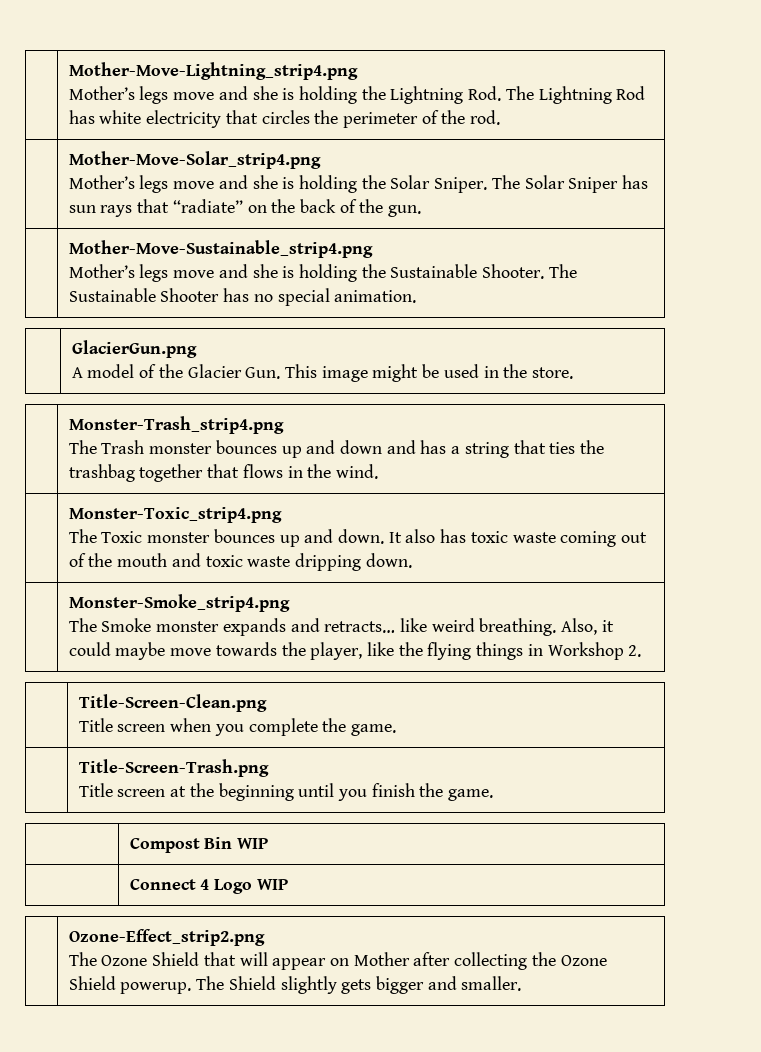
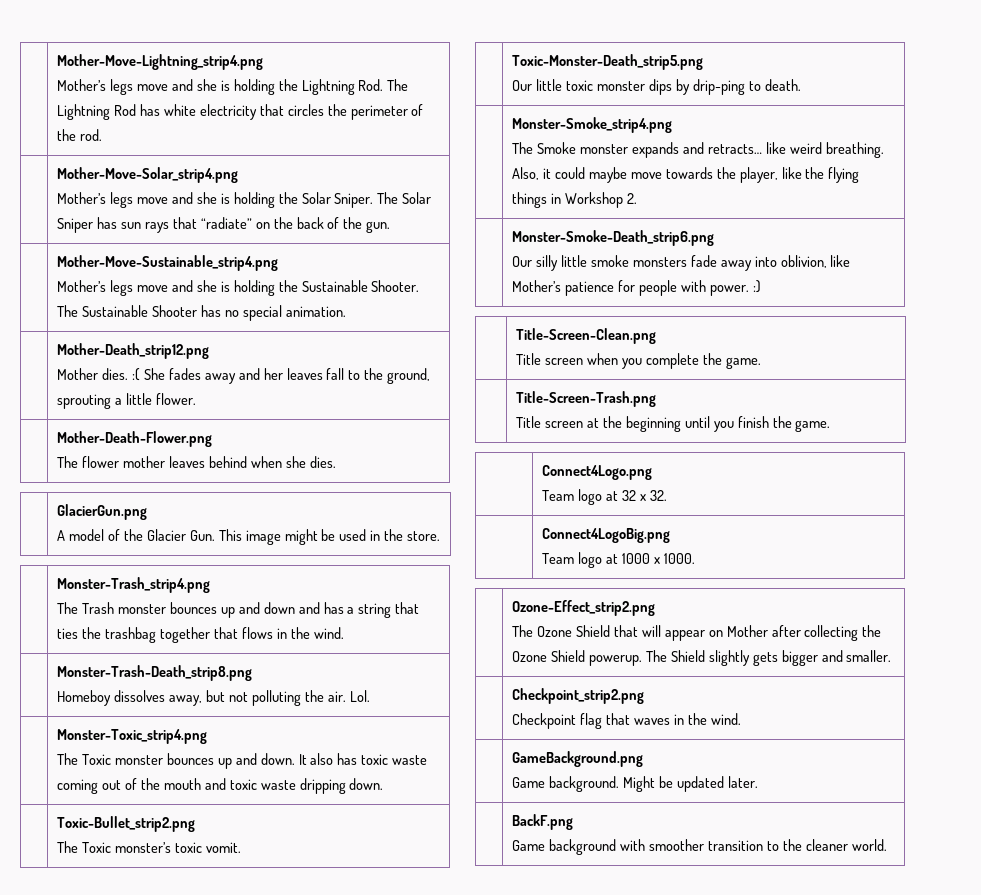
(417, 296) none -> [57,343,210,359] [57,368,431,384] [57,393,196,409] [57,431,213,447] [57,456,336,468] // | Mother-Death_strip12.png // Mother dies. :( She fades away and her leaves fall to the ground, sprouting a little flower. // | Mother-Death-Flower.png // The flower mother leaves behind when she dies.
(378, 471) none -> [57,665,253,681] [57,690,370,706] // | Monster-Trash-Death_strip8.png // Homeboy dissolves away, but not polluting the air. Lol.
(412, 560) none -> [57,816,196,832] [57,841,241,853] [512,54,704,70] [512,79,801,95] // | Toxic-Bullet_strip2.png // The Toxic monster’s toxic vomit. // | Toxic-Monster-Death_strip5.png // Our little toxic monster dips by drip-ping to death.
(642, 651) none -> [512,230,715,246] [512,255,851,271] [512,280,761,296] // | Monster-Smoke-Death_strip6.png // Our silly little smoke monsters fade away into oblivion, like Mother’s patience for people with power. :)
[129,837,269,853] [129,879,288,894] Compost Bin WIP // | Connect 4 Logo WIP -> [542,465,653,480] [542,489,667,505] [542,528,671,543] [542,552,695,568] Connect4Logo.png // Team logo at 32 x 32. // | Connect4LogoBig.png // Team logo at 1000 x 1000.
(522, 983) none -> [512,688,645,704] [512,713,741,729] [512,751,644,767] [512,776,758,792] [512,814,574,830] [512,839,887,855] // | Checkpoint_strip2.png // Checkpoint flag that waves in the wind. // | GameBackground.png // Game background. Might be updated later. // | BackF.png // Game background with smoother transition to the cleaner world.

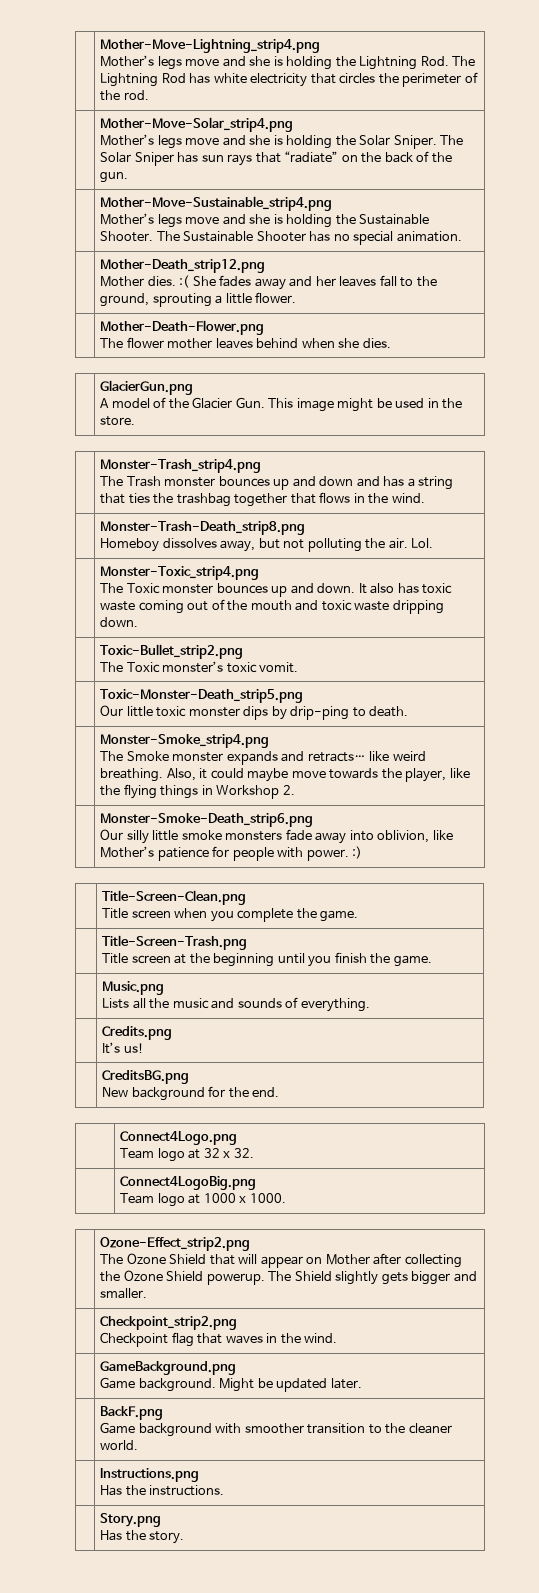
(831, 426) none -> [102,981,165,995] [102,997,370,1012] [102,1026,173,1040] [102,1042,144,1054] [102,1070,190,1084] [102,1086,280,1101] // | Music.png // Lists all the music and sounds of everything. // | Credits.png // It’s us! // | CreditsBG.png // New background for the end.
(887, 845) none -> [100,1468,200,1482] [100,1485,225,1496] [100,1513,162,1527] [100,1530,185,1544] // | Instructions.png // Has the instructions. // | Story.png // Has the story.

